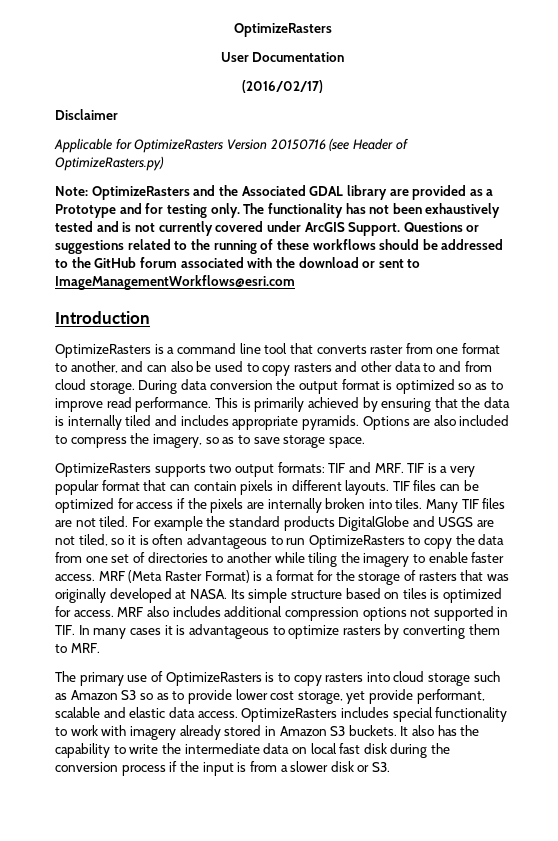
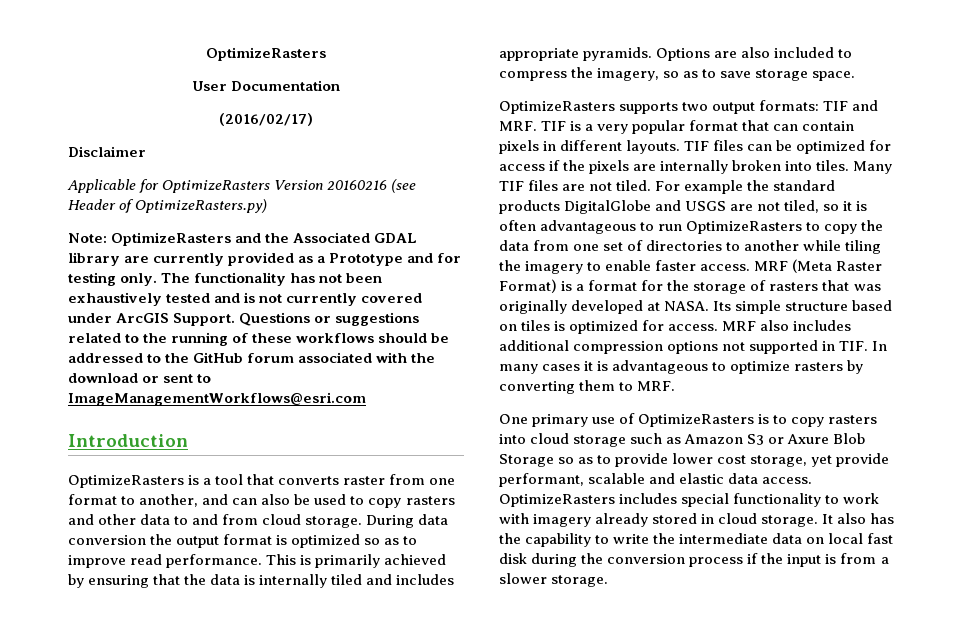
[270,139,326,150] 20150716 -> [327,180,388,190] 20160216
(409, 192) none -> [153,253,225,266] currently
[176,343,261,354] command line -> (212, 481) none
[55,671,76,682] The -> [499,414,528,424] One
(137, 695) none -> [768,433,866,444] [499,454,554,467] or Axure Blob Storage
[279,725,397,736] Amazon S3 buckets. -> [718,513,819,527] cloud storage.
[330,761,391,772] disk or S3. -> [551,575,609,587] storage.

